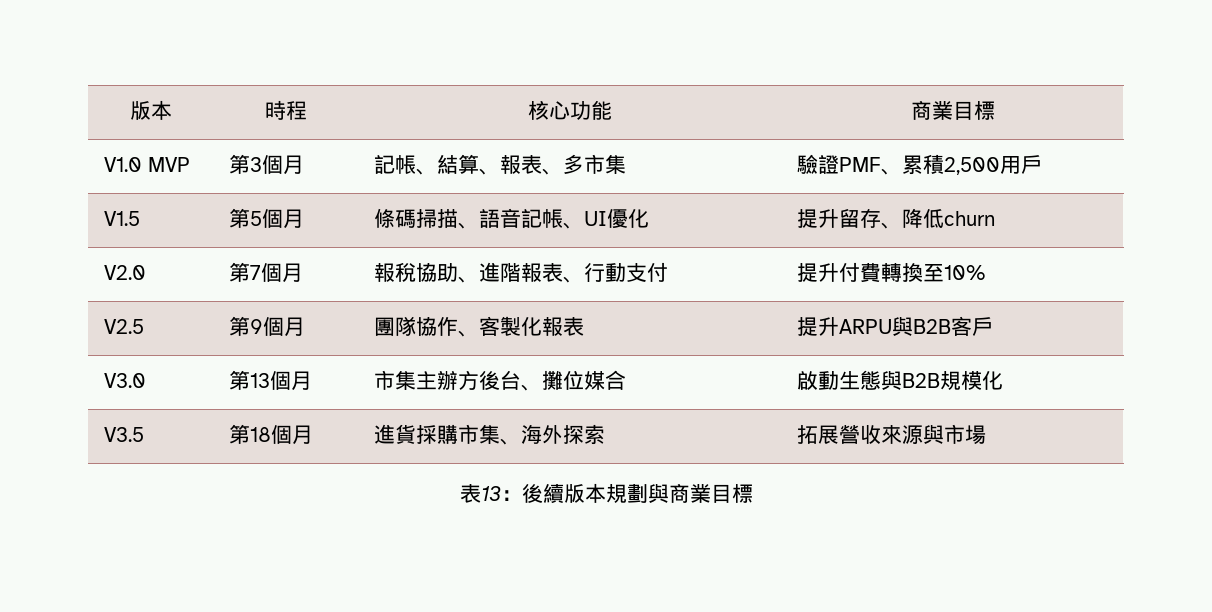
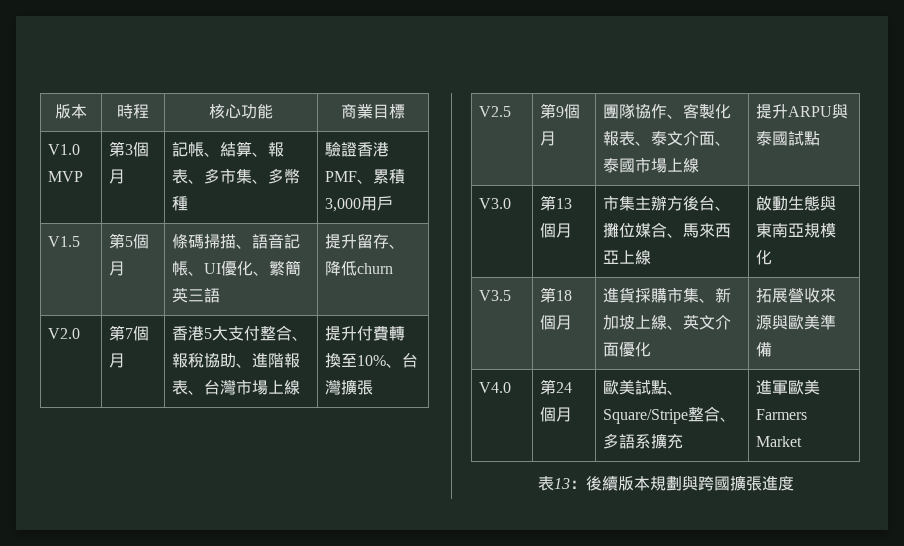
(627, 164) none -> [252,168,301,184] [172,196,189,211] 、多幣種
(840, 164) none -> [357,142,390,157] 香港
[944,157,1001,175] 2,500 -> [325,198,362,212] 3,000
(650, 218) none -> [253,260,302,276] [172,288,221,303] 、繁簡英三語
(304, 272) none -> [172,325,309,341] 香港5大支付整合、
[584,262,669,282] 行動支付 -> [204,379,301,395] 台灣市場上線
(986, 272) none -> [386,353,419,368] [325,379,374,395] 、台灣擴張
(585, 326) none -> [635,131,732,146] [603,157,700,173] 、泰文介面、泰國市場上線
[913,316,994,336] B2B客戶 -> [756,131,821,146] 泰國試點
(627, 380) none -> [667,223,732,238] [603,250,652,265] 、馬來西亞上線
[902,373,941,388] B2B -> [756,223,805,238] 東南亞
[521,424,606,445] [797,424,987,445] 海外探索 | 拓展營收來源與市場 -> [715,287,732,303] [603,315,732,330] [603,342,652,357] [756,288,837,303] [756,314,837,330] [756,342,773,357] [479,382,512,393] [540,379,573,395] [540,407,573,422] [603,380,684,395] [603,406,737,424] [603,433,684,449] [756,379,821,395] [756,409,808,420] [756,436,803,447] 新加坡上線、英文介面優化 | 拓展營收來源與歐美準備 // V4.0 | 第24個月 | 歐美試點、Square/Stripe整合、多語系擴充 | 進軍歐美Farmers Market
[668,483,753,503] 商業目標 -> [698,475,794,491] 跨國擴張進度

